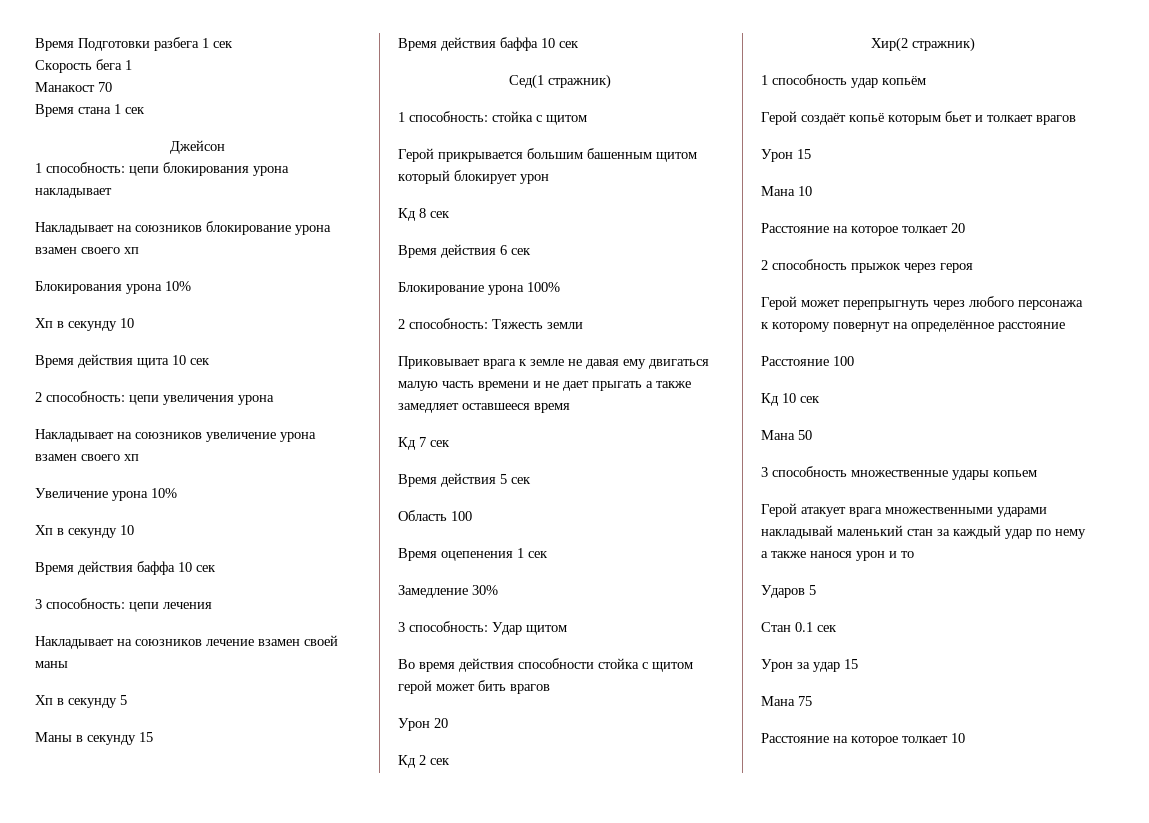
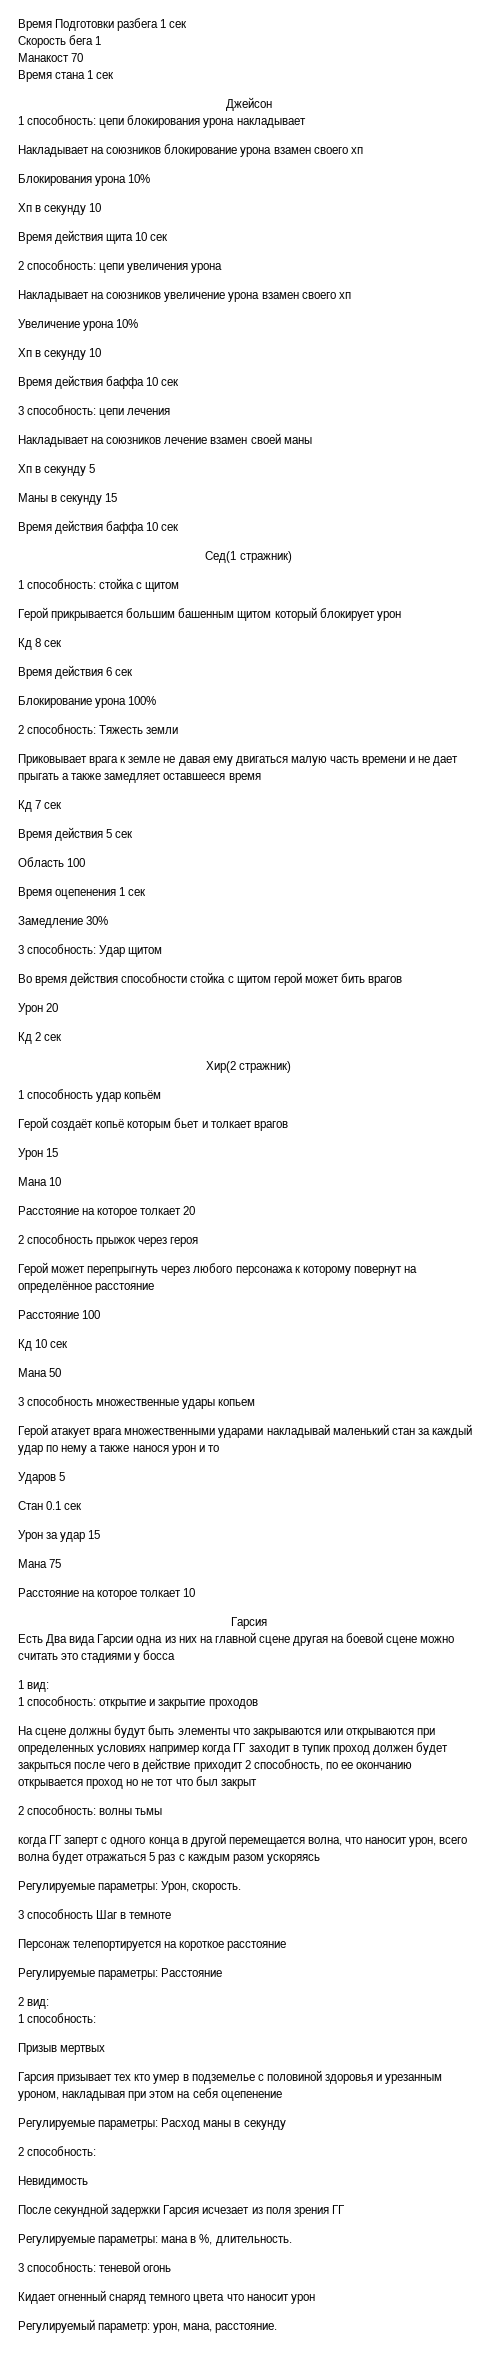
(965, 738) none -> [230,1617,267,1629] [18,1632,455,1646] [18,1650,176,1663] [18,1680,50,1692] [18,1696,258,1709] [18,1725,436,1738] [18,1742,449,1755] [18,1758,413,1772] [18,1776,257,1789] [18,1805,163,1815] [18,1833,468,1847] [18,1851,320,1864] [18,1881,242,1893] [18,1909,172,1919] [18,1939,287,1951] [18,1968,223,1980] [18,1997,50,2009] [18,2013,97,2023] [18,2043,106,2055] [18,2070,443,2084] [18,2088,282,2101] [18,2118,286,2130] [18,2146,97,2156] [18,2176,88,2188] [18,2203,345,2217] [18,2234,292,2246] [18,2261,172,2272] [18,2290,315,2304] [18,2319,278,2333] // Гарсия // Есть Два вида Гарсии одна из них на главной сцене другая на боевой сцене можно считать это стадиями у босса // 1 вид: // 1 способность: открытие и закрытие проходов // На сцене должны будут быть элементы что закрываются или открываются при определенных условиях например когда ГГ заходит в тупик проход должен будет закрыться после чего в действие приходит 2 способность, по ее окончанию открывается проход но не тот что был закрыт // 2 способность: волны тьмы // когда ГГ заперт с одного конца в другой перемещается волна, что наносит урон, всего волна будет отражаться 5 раз с каждым разом ускоряясь // Регулируемые параметры: Урон, скорость. // 3 способность Шаг в темноте // Персонаж телепортируется на короткое расстояние // Регулируемые параметры: Расстояние // 2 вид: // 1 способность: // Призыв мертвых // Гарсия призывает тех кто умер в подземелье с половиной здоровья и урезанным уроном, накладывая при этом на себя оцепенение // Регулируемые параметры: Расход маны в секунду // 2 способность: // Невидимость // После секундной задержки Гарсия исчезает из поля зрения ГГ // Регулируемые параметры: мана в %, длительность. // 3 способность: теневой огонь // Кидает огненный снаряд темного цвета что наносит урон // Регулируемый параметр: урон, мана, расстояние.

